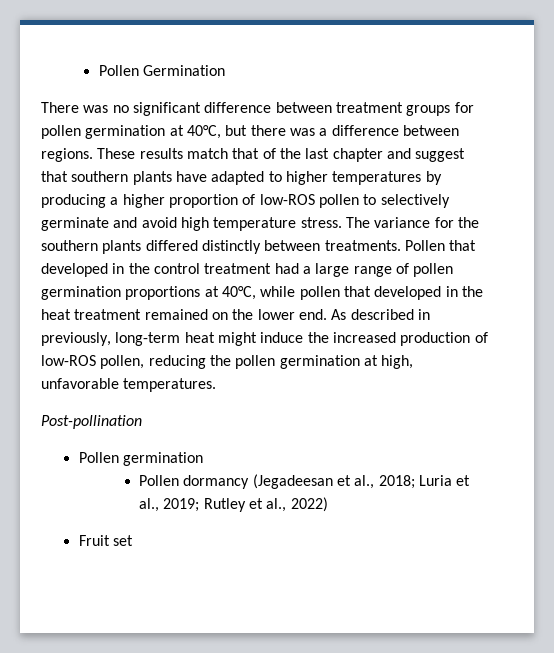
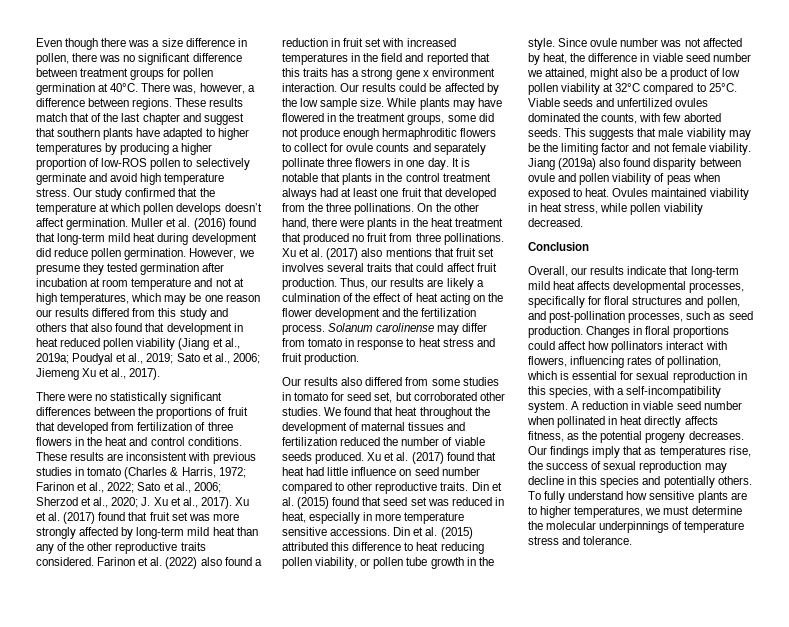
[98,65,226,76] [41,102,79,113] Pollen Germination // There -> [36,38,247,50] [36,53,98,65] Even though there was a size difference in pollen, there
[186,125,315,139] 40°C, but there was -> [110,83,245,94] 40°C. There was, however,
[345,217,479,228] [41,240,477,254] [41,263,454,277] [41,286,483,300] [41,309,430,320] [41,332,488,346] [41,355,414,369] [41,378,217,392] [41,415,142,429] [78,452,204,466] [139,474,471,489] [139,497,328,512] [78,535,134,546] The variance for the southern plants differed distinctly between treatments. Pollen that developed in the control treatment had a large range of pollen germination proportions at 40°C, while pollen that developed in the heat treatment remained on the lower end. As described in previously, long-term heat might induce the increased production of low-ROS pollen, reducing the pollen germination at high, unfavorable temperatures. // Post-pollination // Pollen germination // Pollen dormancy (Jegadeesan et al., 2018; Luria et al., 2019; Rutley et al., 2022) // Fruit set -> [73,188,215,200] [36,203,262,215] [36,218,256,230] [36,233,257,245] [36,248,254,260] [36,263,225,275] [36,278,244,290] [36,293,260,305] [36,308,228,320] [36,323,243,335] [36,338,240,350] [36,353,260,365] [36,368,161,380] [36,392,223,404] [36,407,248,419] [36,422,233,434] [36,437,242,446] [36,452,256,464] [36,467,246,479] [36,482,221,493] [36,497,249,509] [36,512,239,524] [36,527,258,539] [36,542,206,554] [36,557,262,569] [282,38,456,47] [282,53,490,65] [282,68,495,80] [282,83,499,95] [282,98,502,110] [282,113,494,125] [282,128,497,140] [282,143,486,155] [282,158,470,170] [282,173,491,185] [282,188,496,200] [282,203,479,215] [282,218,503,230] [282,233,504,245] [282,248,494,260] [282,263,497,272] [282,278,484,290] [282,293,503,305] [282,308,477,320] [282,323,488,335] [282,338,495,350] [282,353,360,365] [282,377,499,386] [282,392,505,403] [282,407,490,419] [282,422,466,434] [282,437,485,446] [282,452,496,464] [282,467,480,476] [282,482,502,494] [282,497,504,509] [282,512,465,524] [282,527,473,539] [282,542,484,554] [282,557,494,569] [528,38,742,50] [528,53,751,65] [527,68,740,80] [528,83,737,95] [528,98,709,107] [528,113,721,124] [528,128,751,140] [528,143,751,155] [528,158,741,170] [528,173,720,185] [528,188,749,200] [528,203,703,215] [528,218,583,227] [528,242,589,251] [528,266,739,278] [528,281,745,293] [528,296,740,308] [528,311,753,323] [528,326,730,338] [528,341,727,353] [528,356,722,368] [527,371,747,383] [528,386,722,398] [528,401,742,413] [527,416,718,428] [528,431,744,443] [528,446,751,458] [528,461,727,473] [528,476,752,488] [528,491,747,503] [528,506,742,518] [528,521,745,533] [528,536,633,545] Our study confirmed that the temperature at which pollen develops doesn’t affect germination. Muller et al. (2016) found that long-term mild heat during development did reduce pollen germination. However, we presume they tested germination after incubation at room temperature and not at high temperatures, which may be one reason our results differed from this study and others that also found that development in heat reduced pollen viability (Jiang et al., 2019a; Poudyal et al., 2019; Sato et al., 2006; Jiemeng Xu et al., 2017). // There were no statistically significant differences between the proportions of fruit that developed from fertilization of three flowers in the heat and control conditions. These results are inconsistent with previous studies in tomato (Charles & Harris, 1972; Farinon et al., 2022; Sato et al., 2006; Sherzod et al., 2020; J. Xu et al., 2017). Xu et al. (2017) found that fruit set was more strongly affected by long-term mild heat than any of the other reproductive traits considered. Farinon et al. (2022) also found a reduction in fruit set with increased temperatures in the field and reported that this traits has a strong gene x environment interaction. Our results could be affected by the low sample size. While plants may have flowered in the treatment groups, some did not produce enough hermaphroditic flowers to collect for ovule counts and separately pollinate three flowers in one day. It is notable that plants in the control treatment always had at least one fruit that developed from the three pollinations. On the other hand, there were plants in the heat treatment that produced no fruit from three pollinations. Xu et al. (2017) also mentions that fruit set involves several traits that could affect fruit production. Thus, our results are likely a culmination of the effect of heat acting on the flower development and the fertilization process. Solanum carolinense may differ from tomato in response to heat stress and fruit production. // Our results also differed from some studies in tomato for seed set, but corroborated other studies. We found that heat throughout the development of maternal tissues and fertilization reduced the number of viable seeds produced. Xu et al. (2017) found that heat had little influence on seed number compared to other reproductive traits. Din et al. (2015) found that seed set was reduced in heat, especially in more temperature sensitive accessions. Din et al. (2015) attributed this difference to heat reducing pollen viability, or pollen tube growth in the style. Since ovule number was not affected by heat, the difference in viable seed number we attained, might also be a product of low pollen viability at 32°C compared to 25°C. Viable seeds and unfertilized ovules dominated the counts, with few aborted seeds. This suggests that male viability may be the limiting factor and not female viability. Jiang (2019a) also found disparity between ovule and pollen viability of peas when exposed to heat. Ovules maintained viability in heat stress, while pollen viability decreased. // Conclusion // Overall, our results indicate that long-term mild heat affects developmental processes, specifically for floral structures and pollen, and post-pollination processes, such as seed production. Changes in floral proportions could affect how pollinators interact with flowers, influencing rates of pollination, which is essential for sexual reproduction in this species, with a self-incompatibility system. A reduction in viable seed number when pollinated in heat directly affects fitness, as the potential progeny decreases. Our findings imply that as temperatures rise, the success of sexual reproduction may decline in this species and potentially others. To fully understand how sensitive plants are to higher temperatures, we must determine the molecular underpinnings of temperature stress and tolerance.

